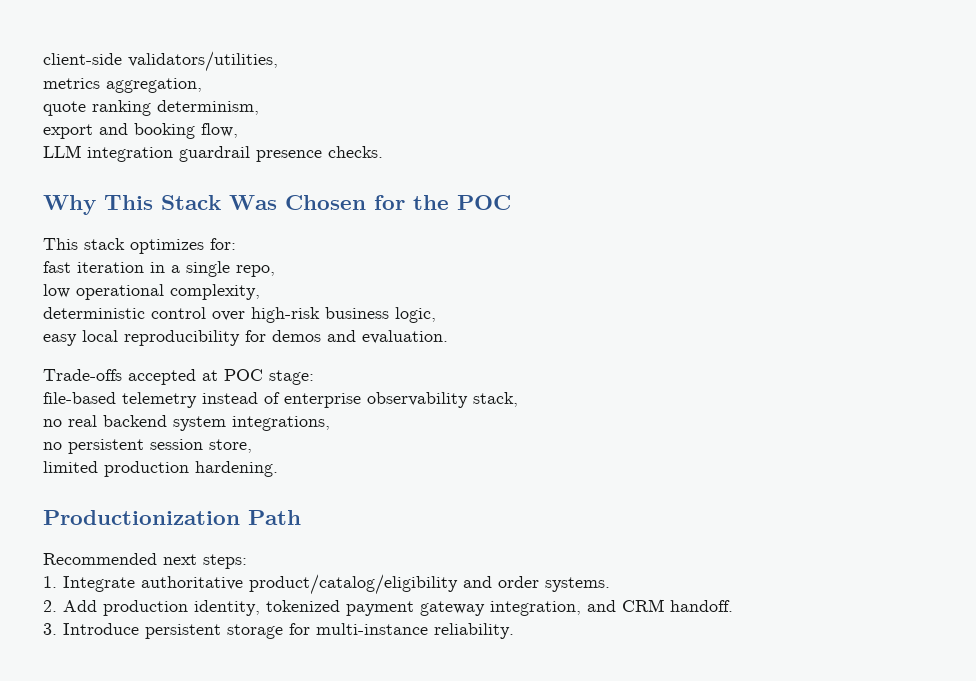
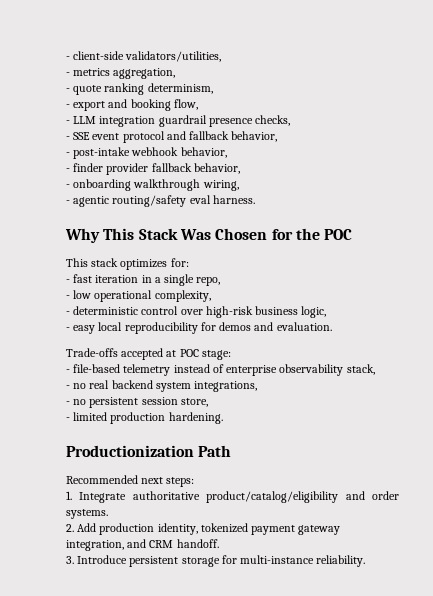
(43, 59) none -> [66,56,70,60] -
(278, 61) none -> [66,72,70,76] -
(202, 85) none -> [66,88,70,92] -
(259, 107) none -> [66,104,70,108] -
(238, 130) none -> [66,120,70,124] -
[328,146,383,158] checks. -> [255,115,291,126] [66,131,278,143] [66,147,227,159] [66,163,240,175] [66,179,239,191] [66,195,255,207] checks, // - SSE event protocol and fallback behavior, // - post-intake webhook behavior, // - finder provider fallback behavior, // - onboarding walkthrough wiring, // - agentic routing/safety eval harness.
(236, 244) none -> [66,279,70,283] -
(275, 271) none -> [66,295,70,299] -
(260, 292) none -> [66,311,70,315] -
(436, 315) none -> [66,327,70,331] -
(314, 377) none -> [66,369,70,373] -
(518, 399) none -> [66,385,70,389] -
(330, 423) none -> [66,401,70,405] -
(252, 446) none -> [66,417,70,421] -

